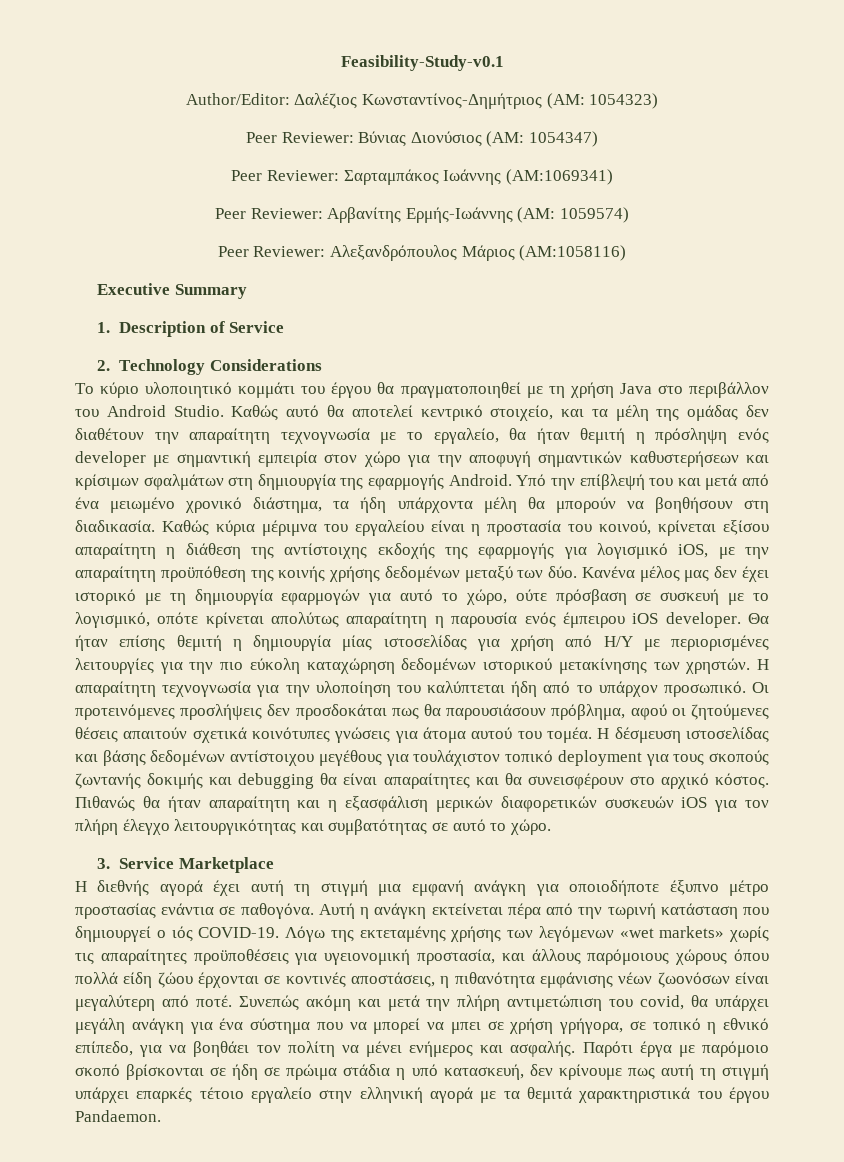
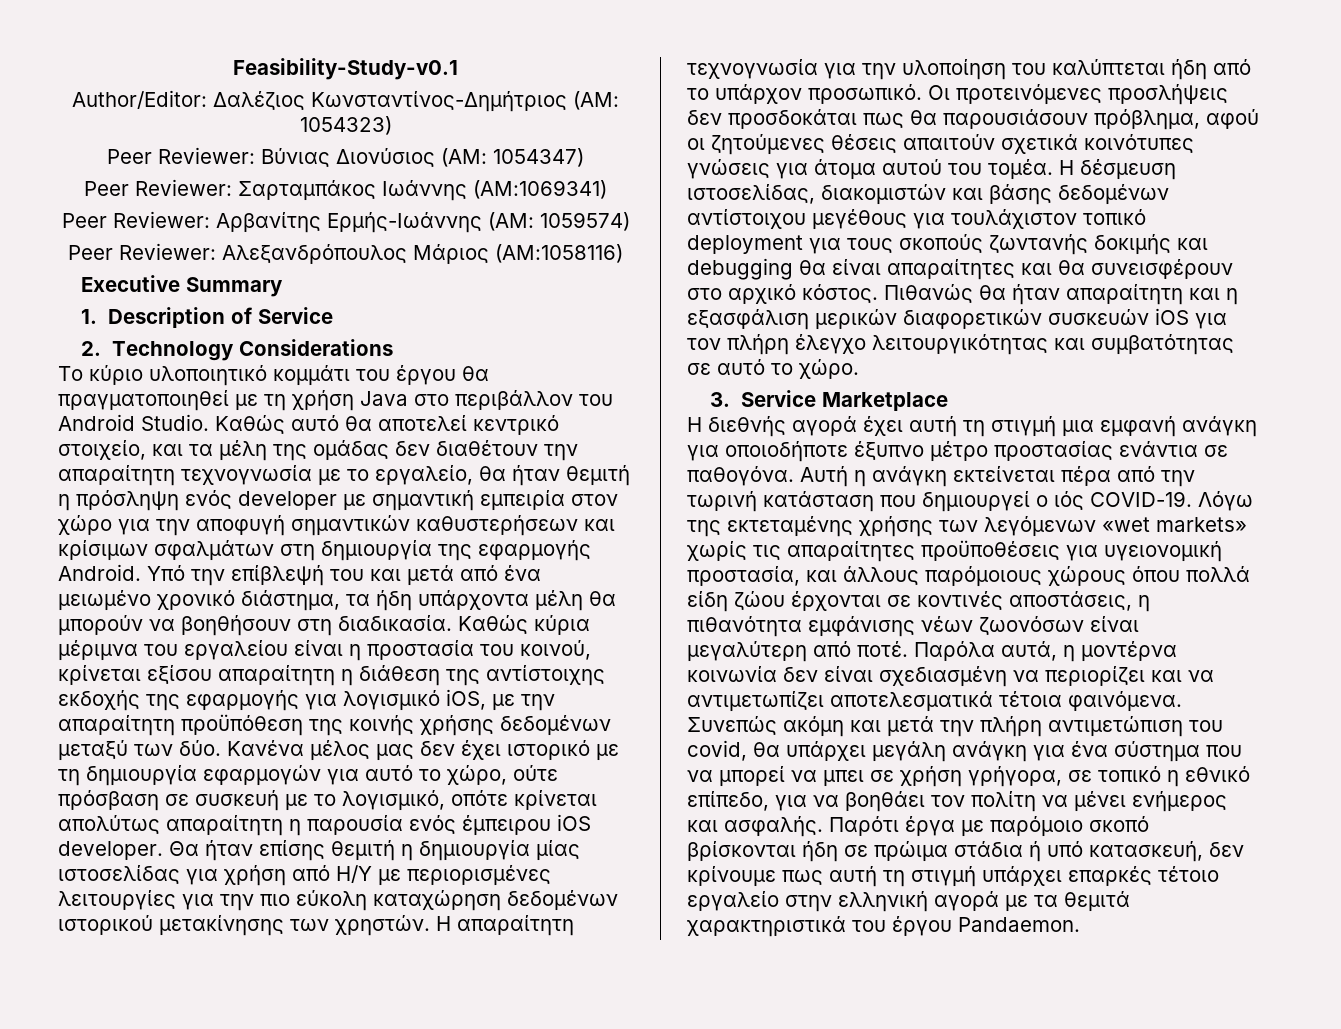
[686,727,769,743] ιστοσελίδας -> [687,184,946,205] ιστοσελίδας, διακομιστών
(232, 1001) none -> [914,641,1177,662] [687,666,1214,687] [687,691,1182,712] Παρόλα αυτά, η μοντέρνα κοινωνία δεν είναι σχεδιασμένη να περιορίζει και να αντιμετωπίζει αποτελεσματικά τέτοια φαινόμενα.
[210,1067,227,1076] σε -> (796, 851) none
[396,1068,406,1080] η -> [1029,841,1041,862] ή

